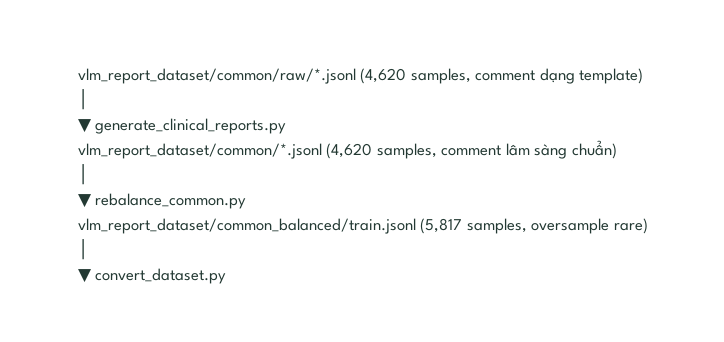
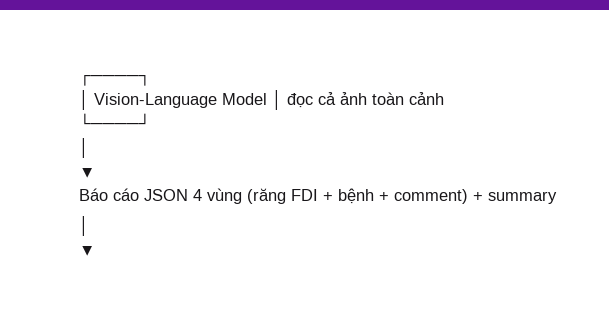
[78,68,644,84] [78,89,88,110] [78,118,287,134] [78,140,617,159] [78,164,88,185] [78,193,247,209] [78,218,648,234] [78,239,88,260] [78,268,227,284] vlm_report_dataset/common/raw/*.jsonl (4,620 samples, comment dạng template) // │ // ▼ generate_clinical_reports.py // vlm_report_dataset/common/*.jsonl (4,620 samples, comment lâm sàng chuẩn) // │ // ▼ rebalance_common.py // vlm_report_dataset/common_balanced/train.jsonl (5,817 samples, oversample rare) // │ // ▼ convert_dataset.py -> [78,75,151,86] [78,90,444,110] [78,113,151,129] [78,138,89,158] [78,168,95,178] [78,188,557,204] [78,216,89,236] [78,246,95,256] ┌────┐ // │ Vision-Language Model │ đọc cả ảnh toàn cảnh // └────┘ // │ // ▼ // Báo cáo JSON 4 vùng (răng FDI + bệnh + comment) + summary // │ // ▼

